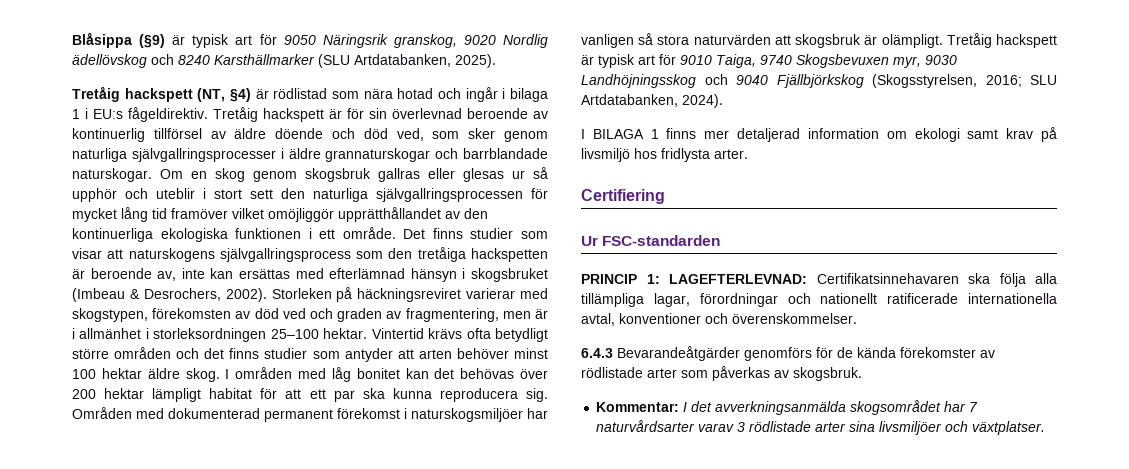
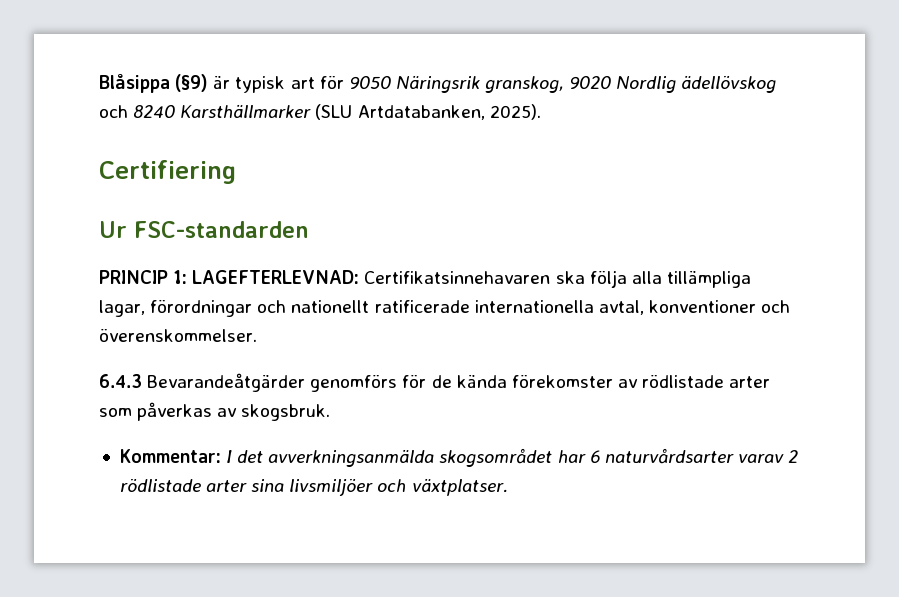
[72,86,548,102] [72,107,548,122] [72,128,549,142] [72,148,548,162] [72,167,548,182] [72,188,548,202] [72,207,488,222] [72,227,548,242] [72,247,548,262] [72,268,548,282] [72,287,548,302] [72,308,548,322] [72,328,548,342] [72,347,548,362] [72,367,548,382] [72,388,548,402] [72,407,548,422] [581,33,1057,48] [581,54,957,68] [581,74,1057,88] [581,94,723,108] [581,127,1057,142] [581,148,748,162] // Tretåig hackspett (NT, §4) är rödlistad som nära hotad och ingår i bilaga 1 i EU:s fågeldirektiv. Tretåig hackspett är för sin överlevnad beroende av kontinuerlig tillförsel av äldre döende och död ved, som sker genom naturliga självgallringsprocesser i äldre grannaturskogar och barrblandade naturskogar. Om en skog genom skogsbruk gallras eller glesas ur så upphör och uteblir i stort sett den naturliga självgallringsprocessen för mycket lång tid framöver vilket omöjliggör upprätthållandet av den kontinuerliga ekologiska funktionen i ett område. Det finns studier som visar att naturskogens självgallringsprocess som den tretåiga hackspetten är beroende av, inte kan ersättas med efterlämnad hänsyn i skogsbruket (Imbeau & Desrochers, 2002). Storleken på häckningsreviret varierar med skogstypen, förekomsten av död ved och graden av fragmentering, men är i allmänhet i storleksordningen 25–100 hektar. Vintertid krävs ofta betydligt större områden och det finns studier som antyder att arten behöver minst 100 hektar äldre skog. I områden med låg bonitet kan det behövas över 200 hektar lämpligt habitat för att ett par ska kunna reproducera sig. Områden med dokumenterad permanent förekomst i naturskogsmiljöer har vanligen så stora naturvärden att skogsbruk är olämpligt. Tretåig hackspett är typisk art för 9010 Taiga, 9740 Skogsbevuxen myr, 9030 Landhöjningsskog och 9040 Fjällbjörkskog (Skogsstyrelsen, 2016; SLU Artdatabanken, 2024). // I BILAGA 1 finns mer detaljerad information om ekologi samt krav på livsmiljö hos fridlysta arter. -> (541, 112) none
[969,402,979,412] 7 -> [589,450,600,463] 6
[737,422,746,432] 3 -> [788,450,799,463] 2

